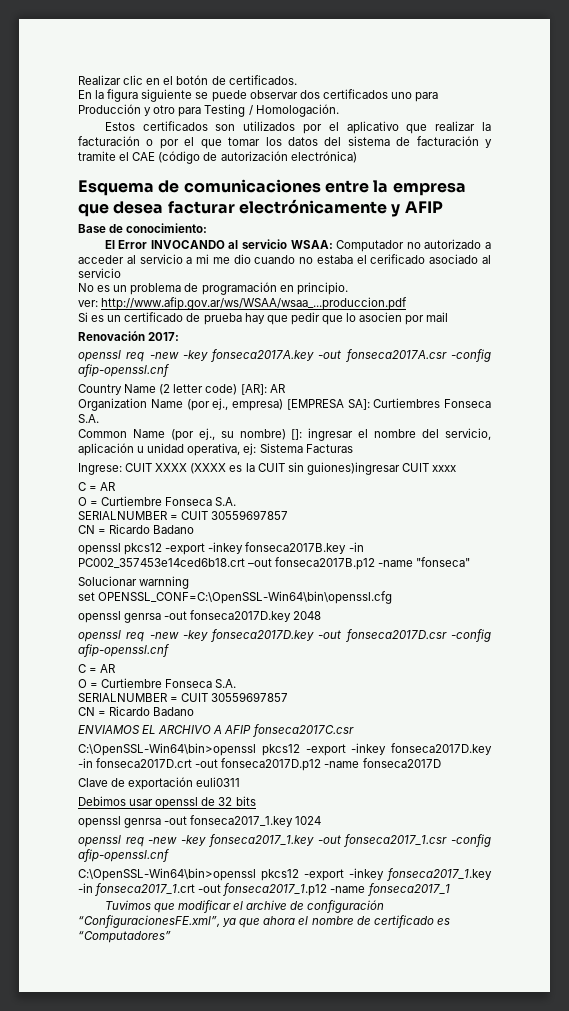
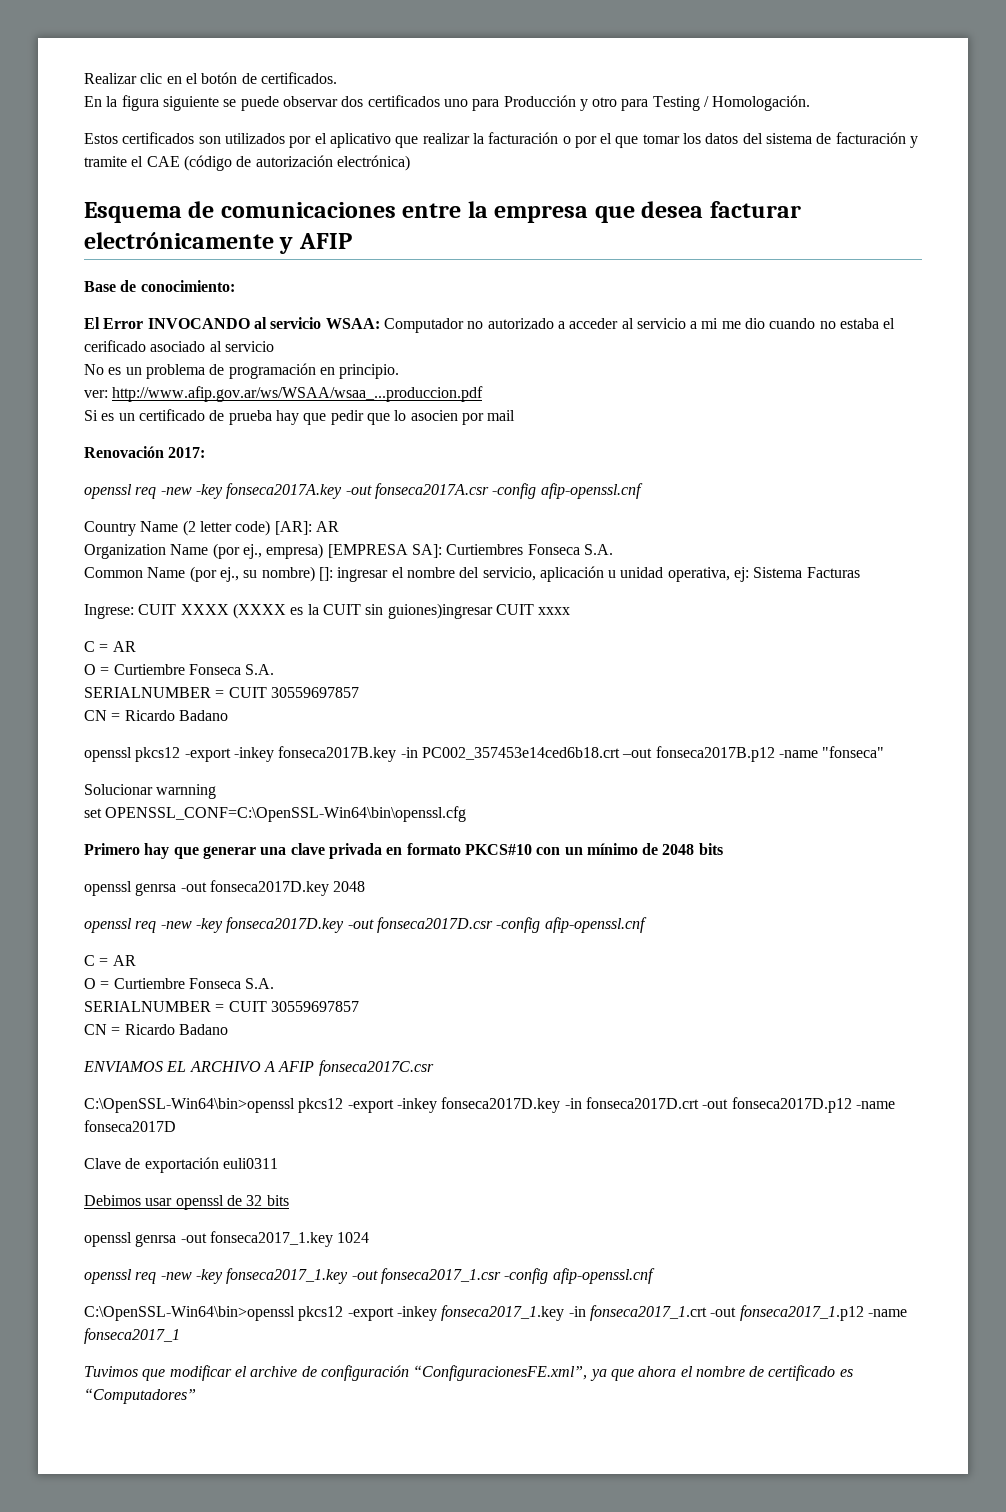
(393, 597) none -> [84,843,723,859] // Primero hay que generar una clave privada en formato PKCS#10 con un mínimo de 2048 bits

